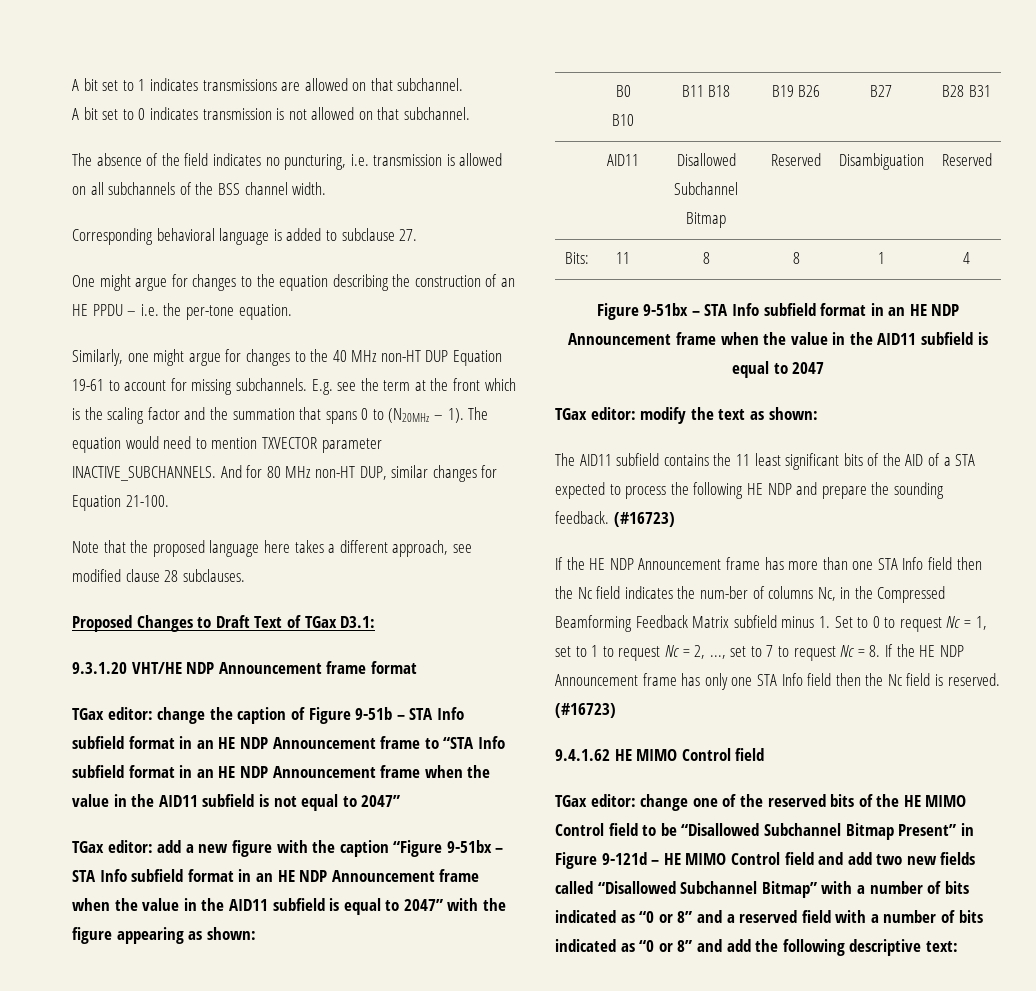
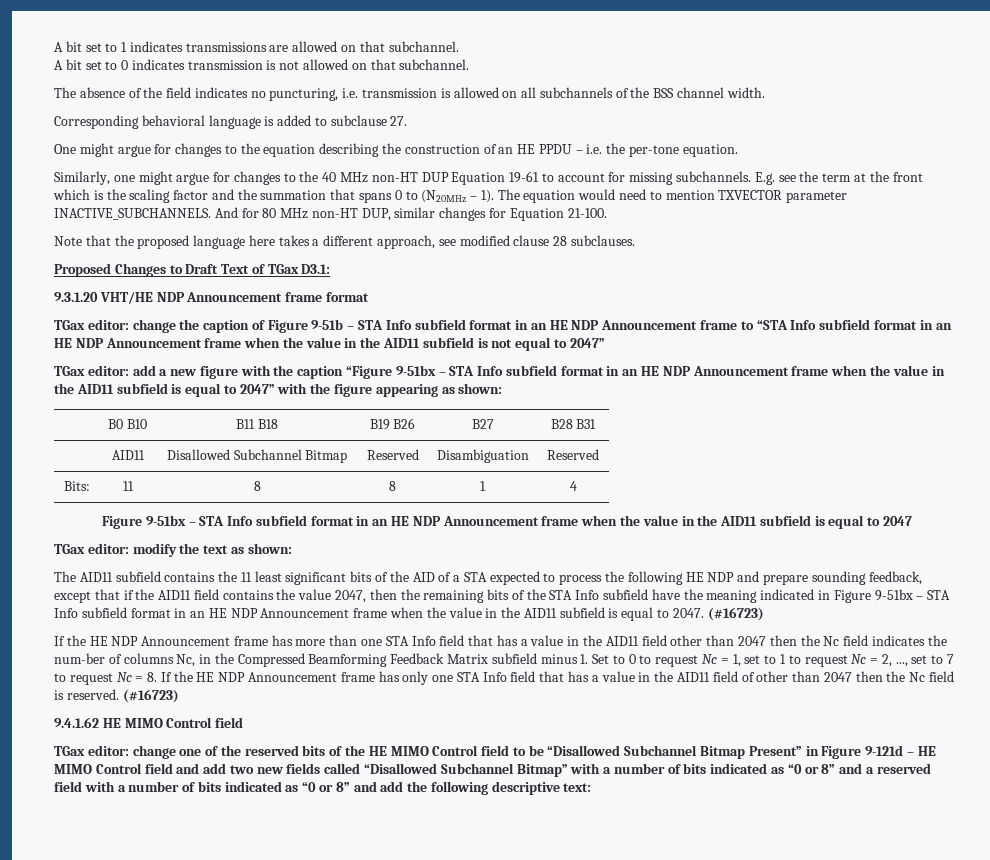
[871,482,944,499] [555,511,609,524] the sounding feedback. -> [811,571,922,585] [54,589,951,603] [54,607,704,621] sounding feedback, except that if the AID11 field contains the value 2047, then the remaining bits of the STA Info subfield have the meaning indicated in Figure 9-51bx – STA Info subfield format in an HE NDP Announcement frame when the value in the AID11 subfield is equal to 2047.
(953, 563) none -> [468,635,766,646] that has a value in the AID11 field other than 2047
(832, 679) none -> [539,671,852,682] that has a value in the AID11 field of other than 2047

